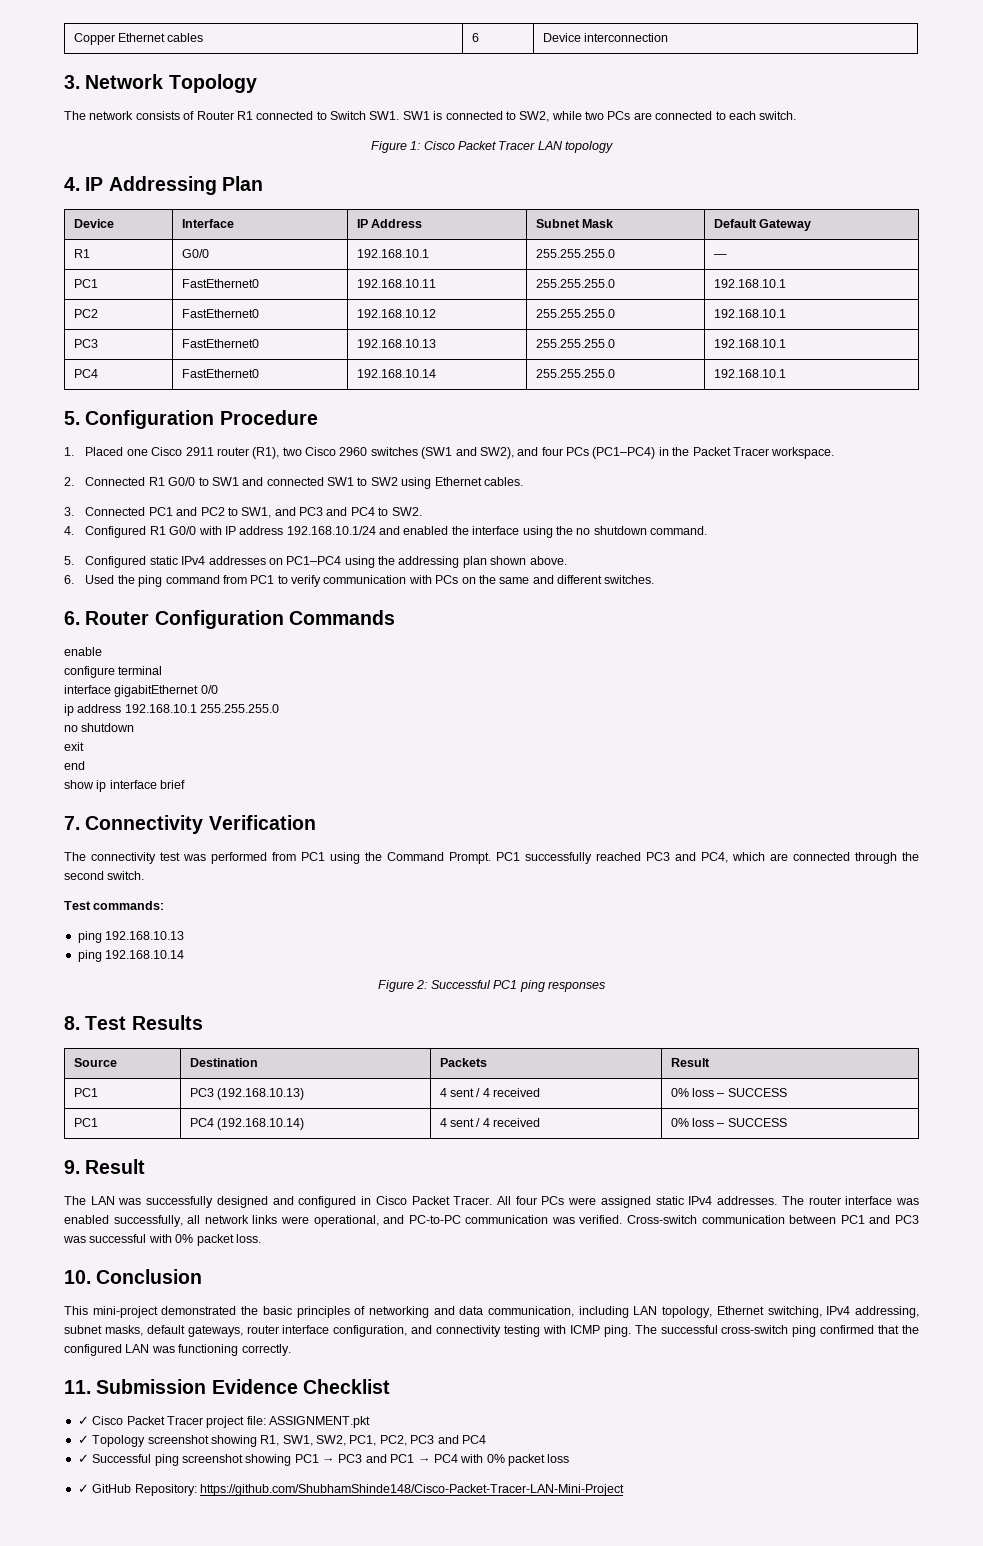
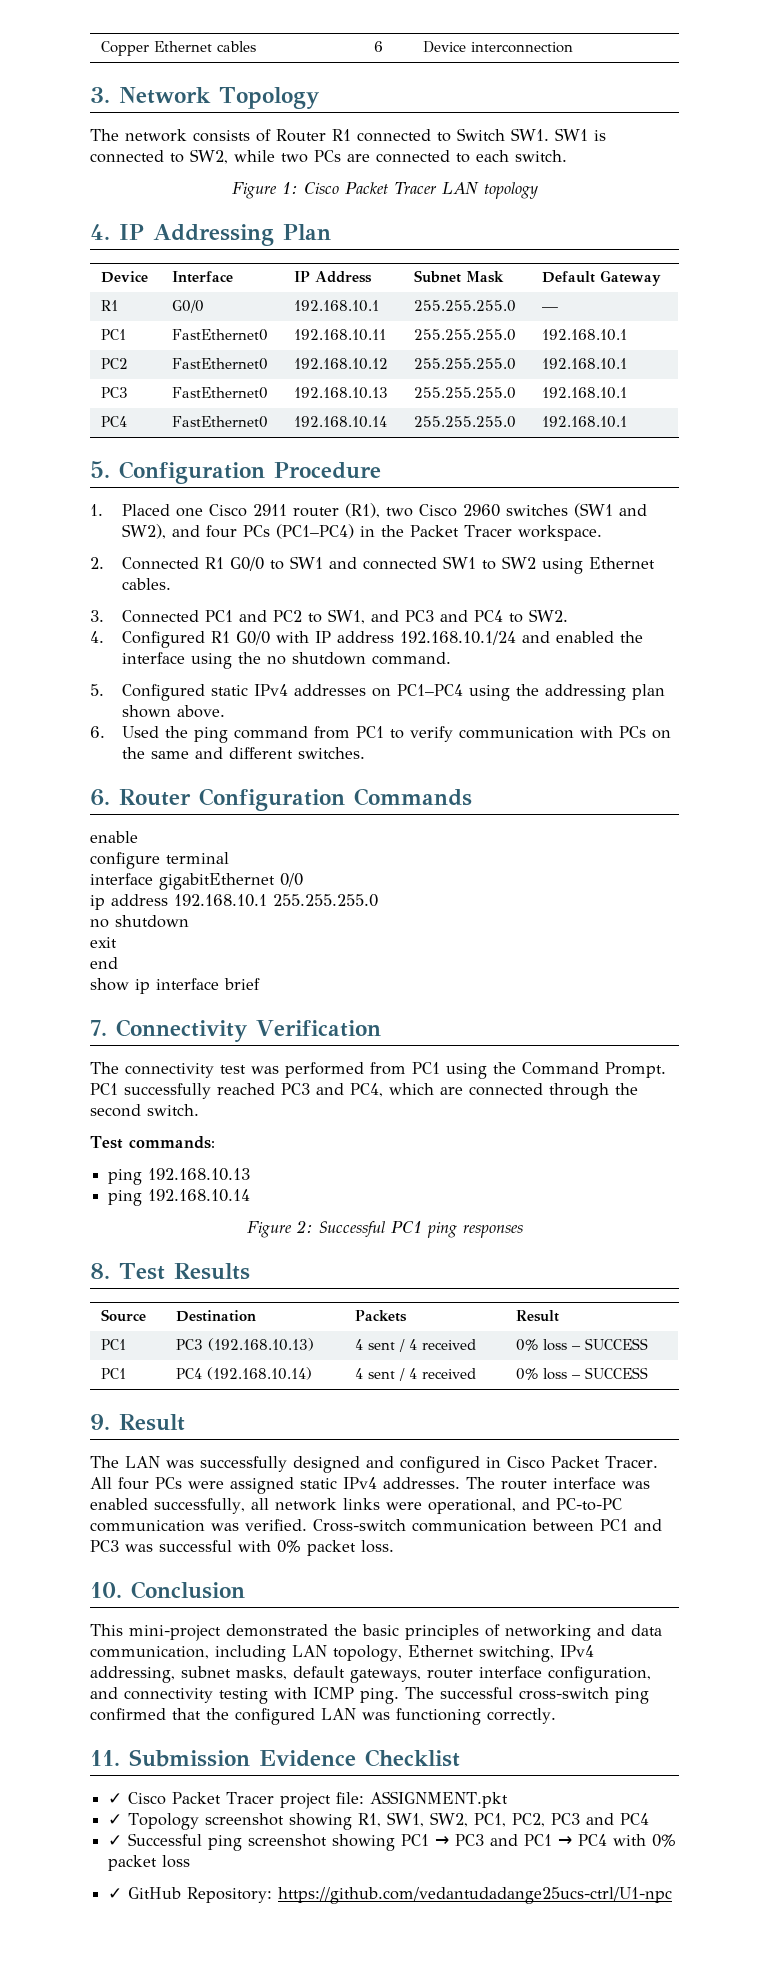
[199,1484,624,1496] https://github.com/ShubhamShinde148/Cisco-Packet-Tracer-LAN-Mini-Project -> [278,1887,673,1904] https://github.com/vedantudadange25ucs-ctrl/U1-npc

